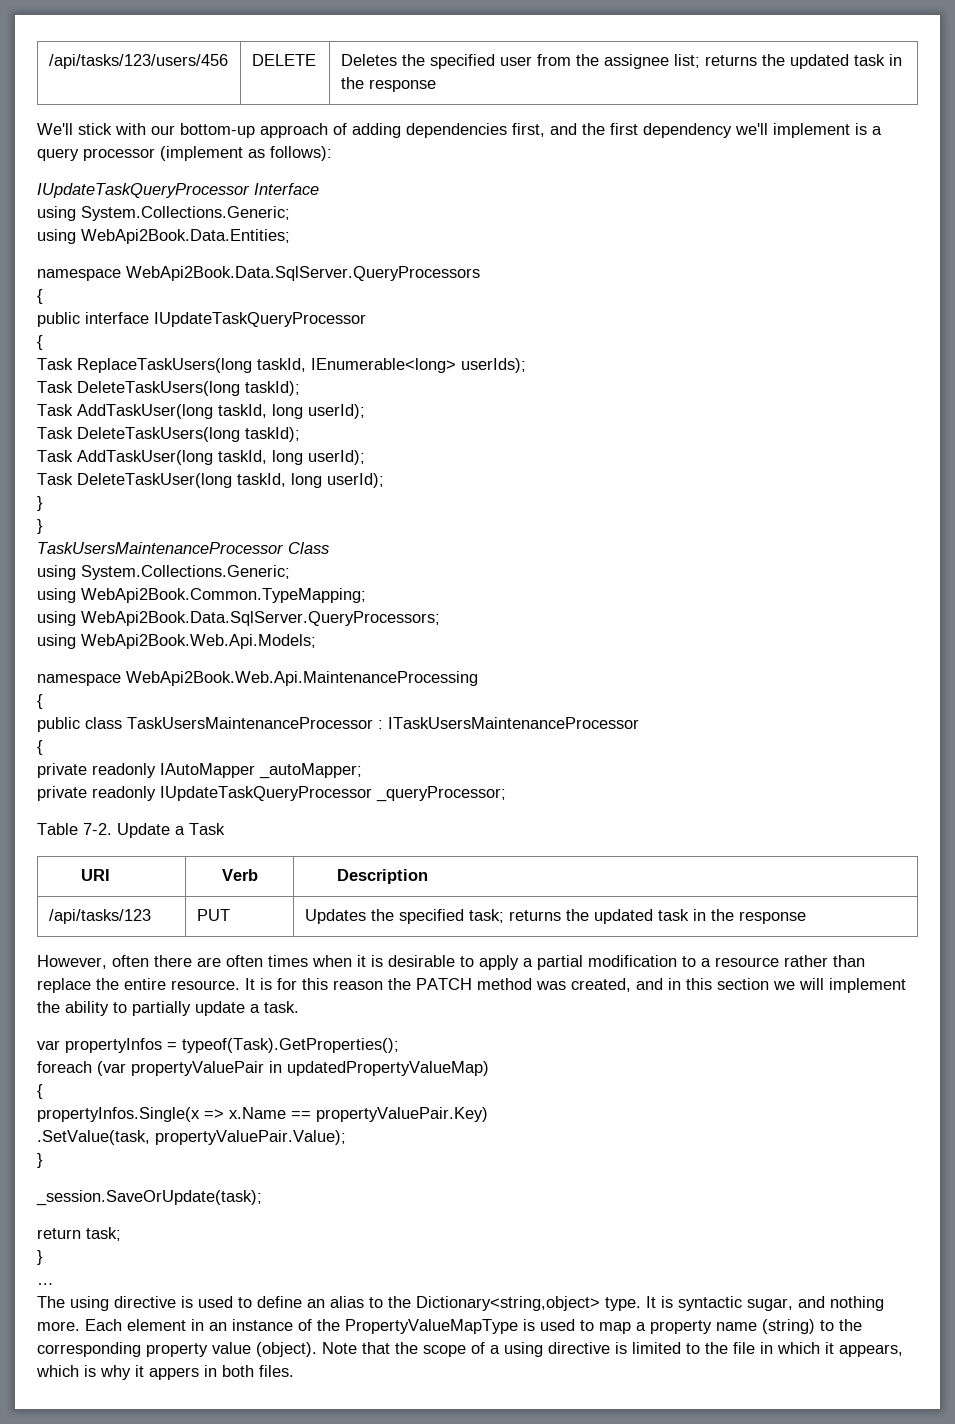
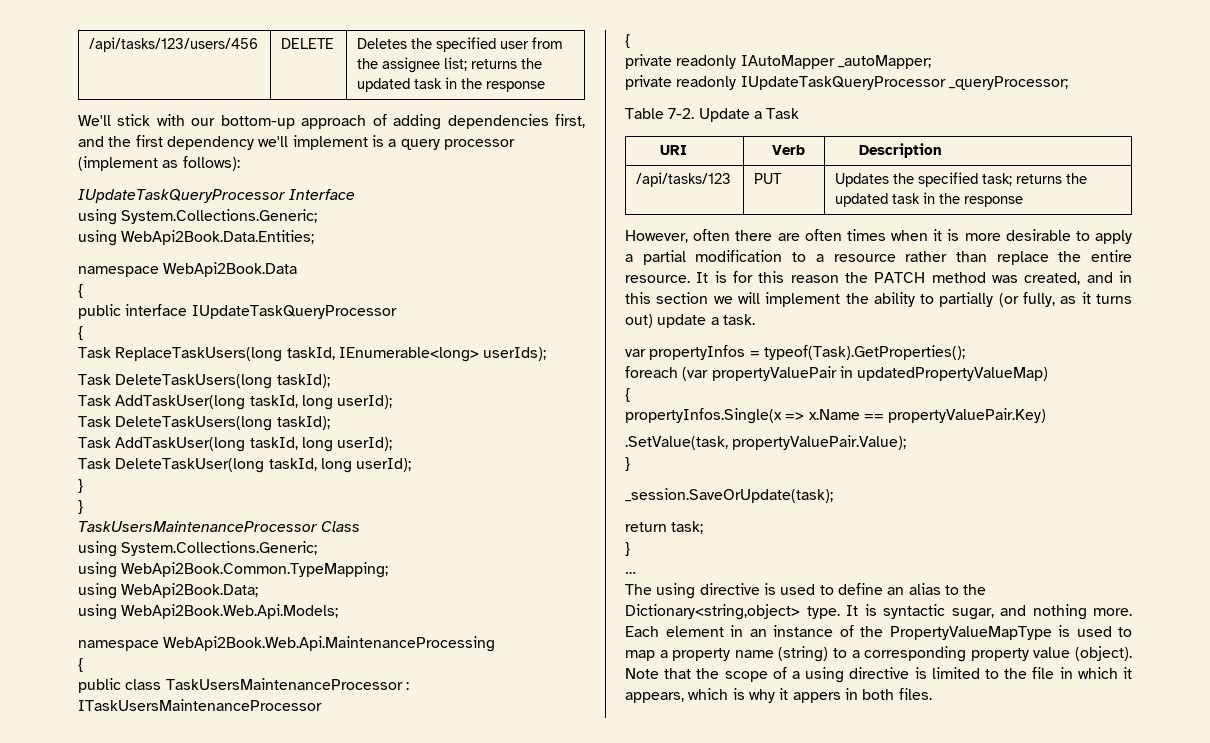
[126,266,480,281] WebApi2Book.Data.SqlServer.QueryProcessors -> [163,262,298,277] WebApi2Book.Data
[81,611,440,626] WebApi2Book.Data.SqlServer.QueryProcessors; -> [121,583,259,598] WebApi2Book.Data;
(383, 961) none -> [964,233,1001,241] more
(191, 1008) none -> [998,292,1132,307] [625,314,653,328] (or fully, as it turns out)
[839,1319,862,1331] the -> [851,650,860,658] a

